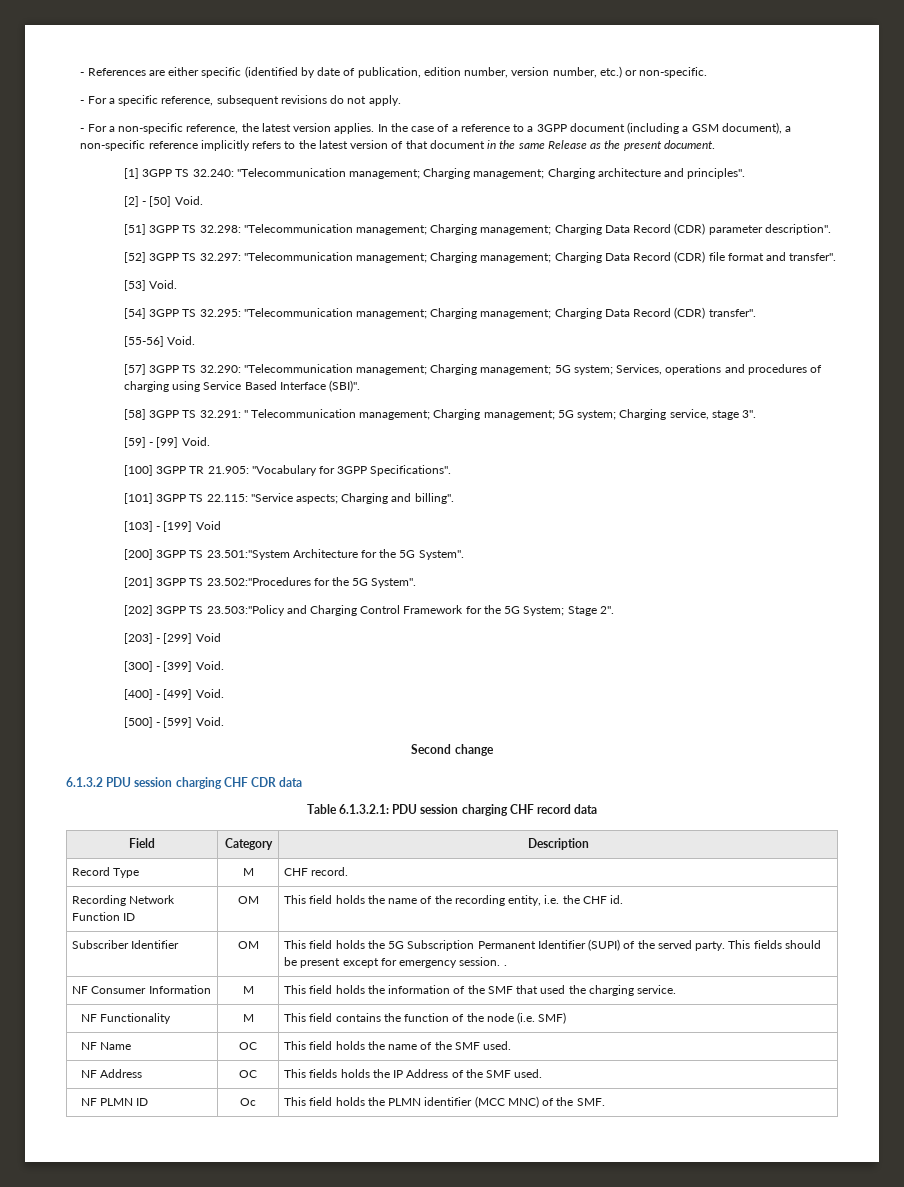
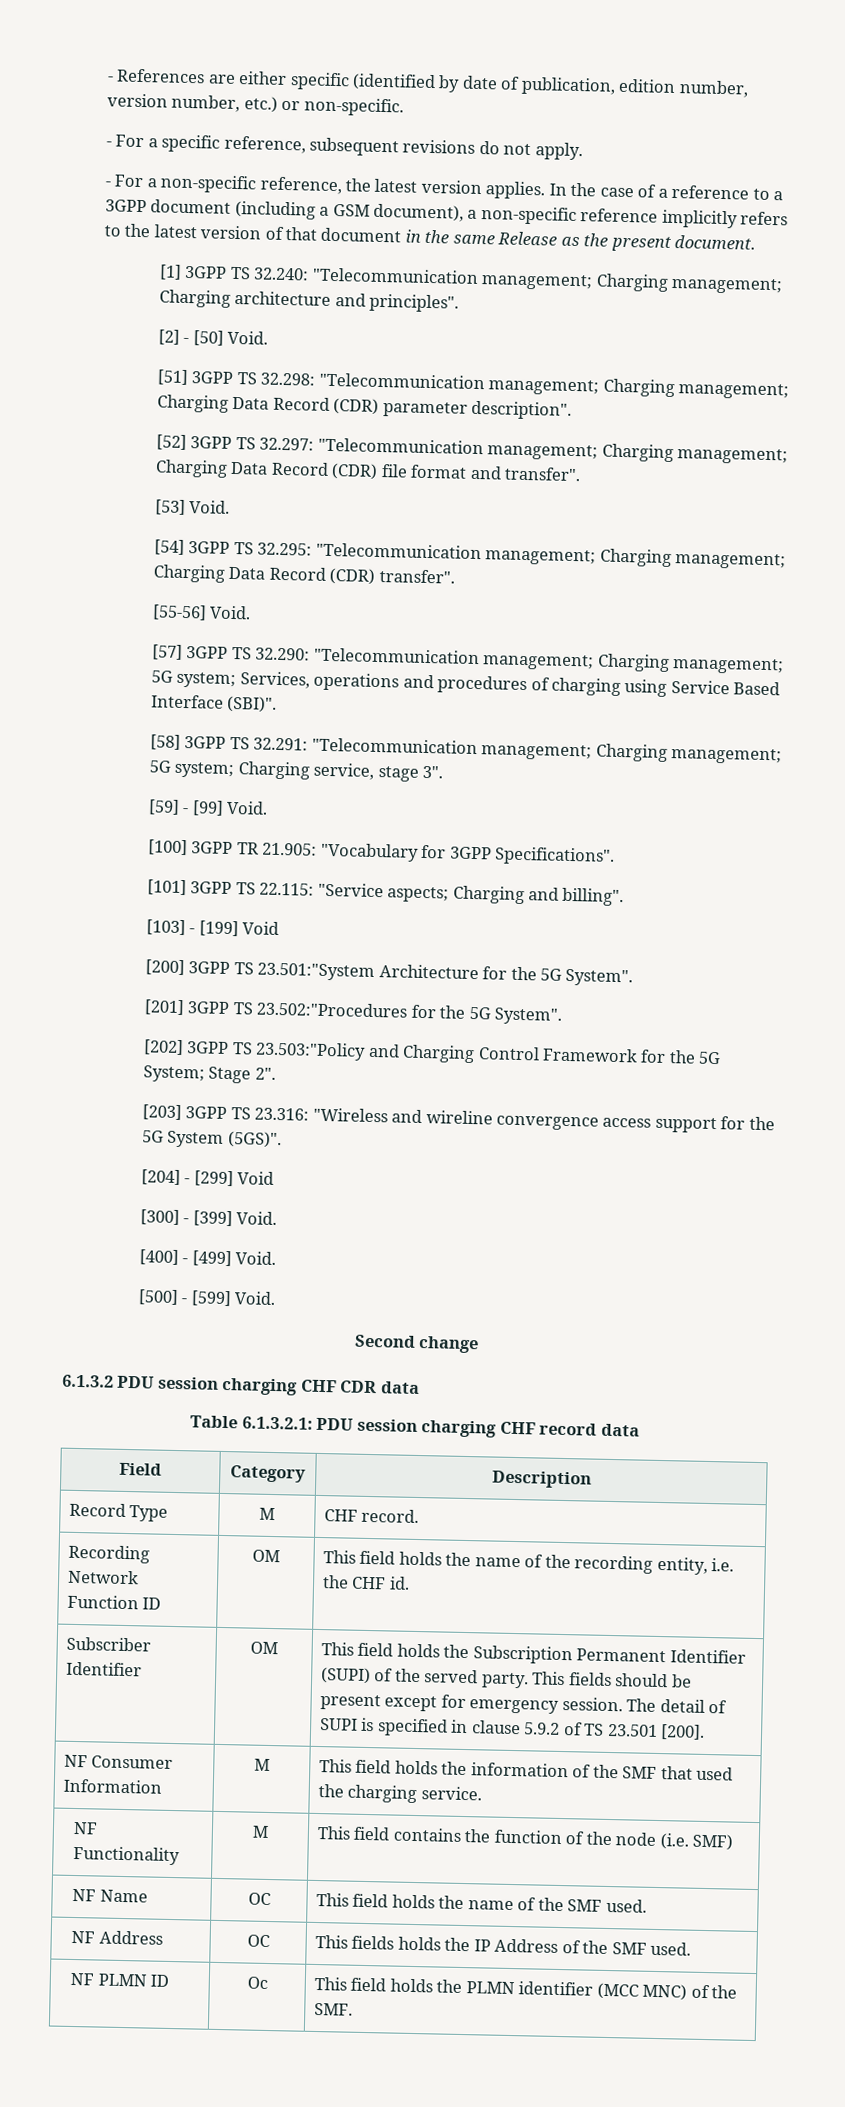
[243,409,357,418] " Telecommunication -> [311,737,478,755] "Telecommunication
(153, 638) none -> [185,1106,775,1134] [141,1130,282,1149] [140,1169,181,1186] 3GPP TS 23.316: "Wireless and wireline convergence access support for the 5G System (5GS)". // [204]
[388,941,405,949] 5G -> (470, 1651) none
[503,965,507,966] . -> [626,1698,728,1714] [319,1717,705,1740] The detail of SUPI is specified in clause 5.9.2 of TS 23.501 [200].

